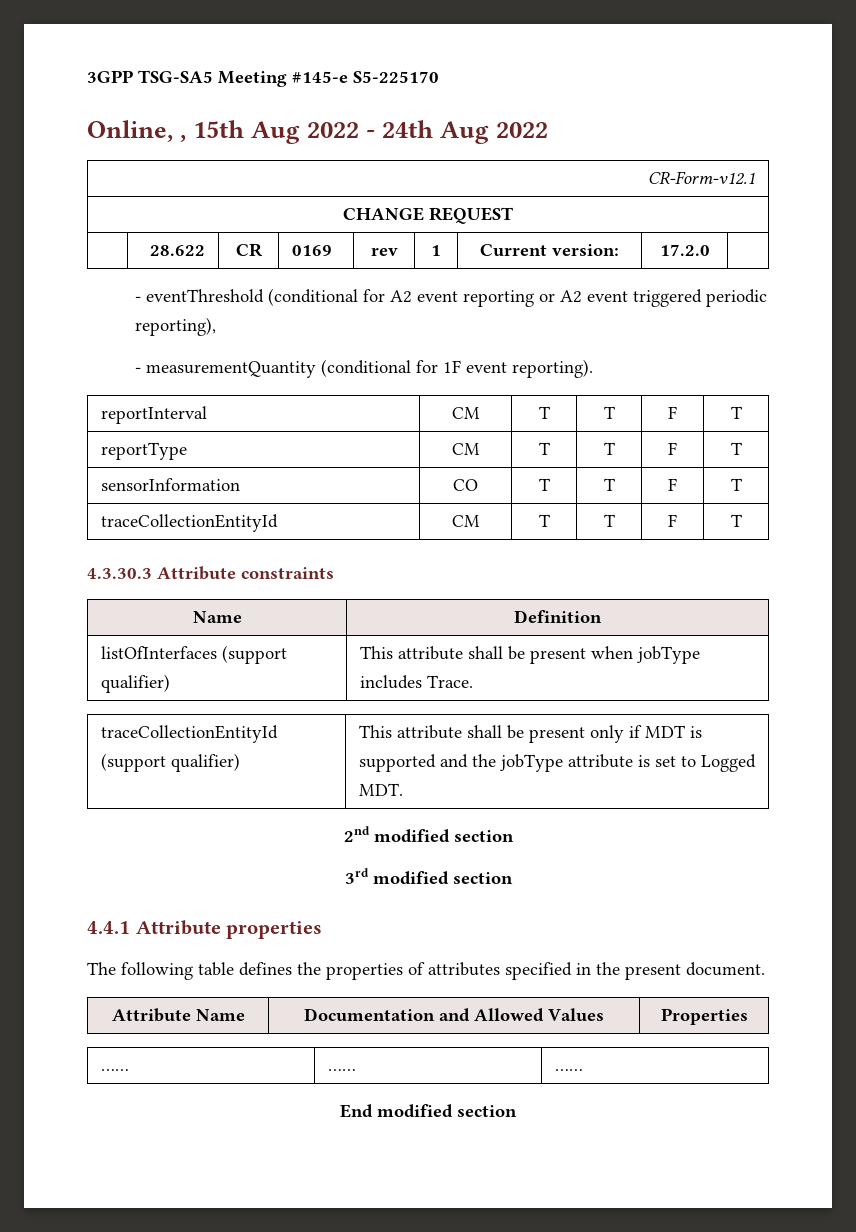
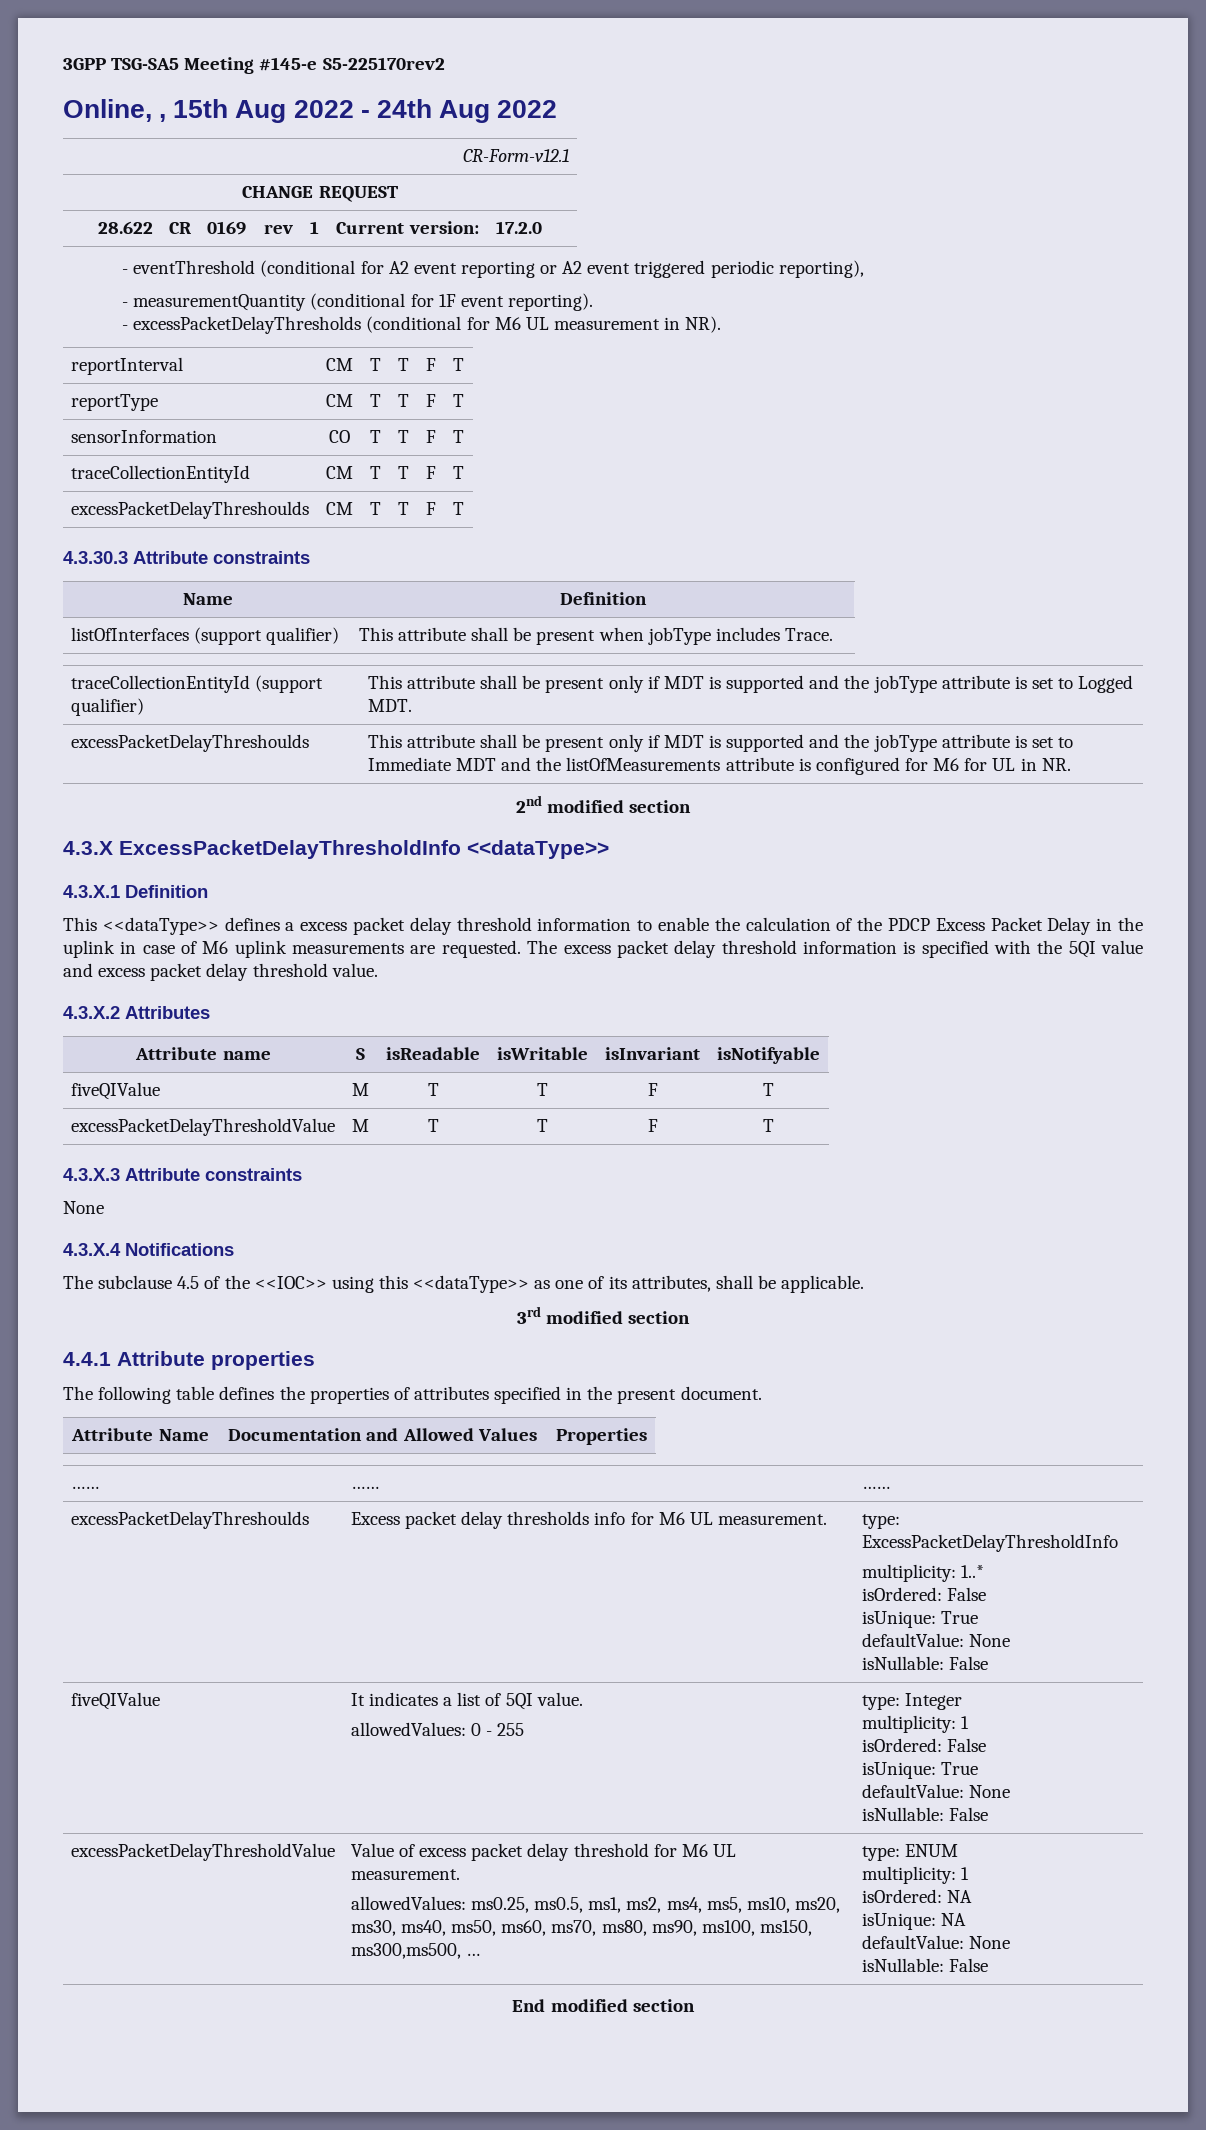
[353,71,439,83] S5-225170 -> [322,57,445,70] S5-225170rev2
(594, 368) none -> [122,316,722,334] // - excessPacketDelayThresholds (conditional for M6 UL measurement in NR).
(742, 520) none -> [70,501,309,519] [326,502,353,515] [370,502,381,515] [398,502,409,515] [426,502,436,515] [453,502,464,515] // excessPacketDelayThreshoulds | CM | T | T | F | T
[343,826,514,843] // 2nd modified section -> [70,734,309,752] [367,734,1074,752] [367,757,1071,775] [515,795,692,813] [63,840,609,859] [63,885,208,898] [63,917,1143,935] [63,940,1144,958] [63,963,378,981] [63,1006,210,1019] [135,1047,271,1060] [356,1048,365,1060] [386,1047,480,1060] [497,1047,588,1060] [605,1047,700,1060] [717,1047,820,1064] [70,1082,160,1100] [352,1083,369,1096] [427,1083,439,1096] [537,1083,548,1096] [647,1083,658,1096] [763,1083,774,1096] [70,1118,335,1136] [352,1119,369,1132] [427,1119,439,1132] [537,1119,548,1132] [647,1119,658,1132] [763,1119,774,1132] [63,1168,302,1181] [63,1201,104,1214] [63,1243,234,1256] [63,1275,865,1293] // excessPacketDelayThreshoulds | This attribute shall be present only if MDT is supported and the jobType attribute is set to Immediate MDT and the listOfMeasurements attribute is configured for M6 for UL in NR. // 2nd modified section // 4.3.X ExcessPacketDelayThresholdInfo <<dataType>> // 4.3.X.1 Definition // This <<dataType>> defines a excess packet delay threshold information to enable the calculation of the PDCP Excess Packet Delay in the uplink in case of M6 uplink measurements are requested. The excess packet delay threshold information is specified with the 5QI value and excess packet delay threshold value. // 4.3.X.2 Attributes // Attribute name | S | isReadable | isWritable | isInvariant | isNotifyable // fiveQIValue | M | T | T | F | T // excessPacketDelayThresholdValue | M | T | T | F | T // 4.3.X.3 Attribute constraints // None // 4.3.X.4 Notifications // The subclause 4.5 of the <<IOC>> using this <<dataType>> as one of its attributes, shall be applicable.
(583, 1070) none -> [70,1511,309,1529] [350,1511,828,1529] [861,1514,900,1529] [861,1534,1118,1552] [861,1564,985,1582] [861,1587,987,1601] [861,1611,979,1628] [861,1633,1011,1647] [861,1656,989,1670] [70,1692,160,1710] [350,1692,583,1710] [350,1722,525,1736] [861,1693,963,1710] [861,1715,970,1733] [861,1738,987,1752] [861,1762,979,1779] [861,1784,1011,1798] [861,1807,989,1821] [70,1843,335,1861] [350,1843,737,1861] [350,1869,460,1880] [350,1896,841,1913] [350,1920,813,1936] [350,1943,481,1959] [861,1844,959,1861] [861,1866,970,1884] [861,1889,973,1903] [861,1913,967,1930] [861,1935,1011,1949] [861,1958,989,1972] // excessPacketDelayThreshoulds | Excess packet delay thresholds info for M6 UL measurement. | type: ExcessPacketDelayThresholdInfo // multiplicity: 1..* // isOrdered: False // isUnique: True // defaultValue: None // isNullable: False // fiveQIValue | It indicates a list of 5QI value. // allowedValues: 0 - 255 | type: Integer // multiplicity: 1 // isOrdered: False // isUnique: True // defaultValue: None // isNullable: False // excessPacketDelayThresholdValue | Value of excess packet delay threshold for M6 UL measurement. // allowedValues: ms0.25, ms0.5, ms1, ms2, ms4, ms5, ms10, ms20, ms30, ms40, ms50, ms60, ms70, ms80, ms90, ms100, ms150, ms300,ms500, … | type: ENUM // multiplicity: 1 // isOrdered: NA // isUnique: NA // defaultValue: None // isNullable: False

